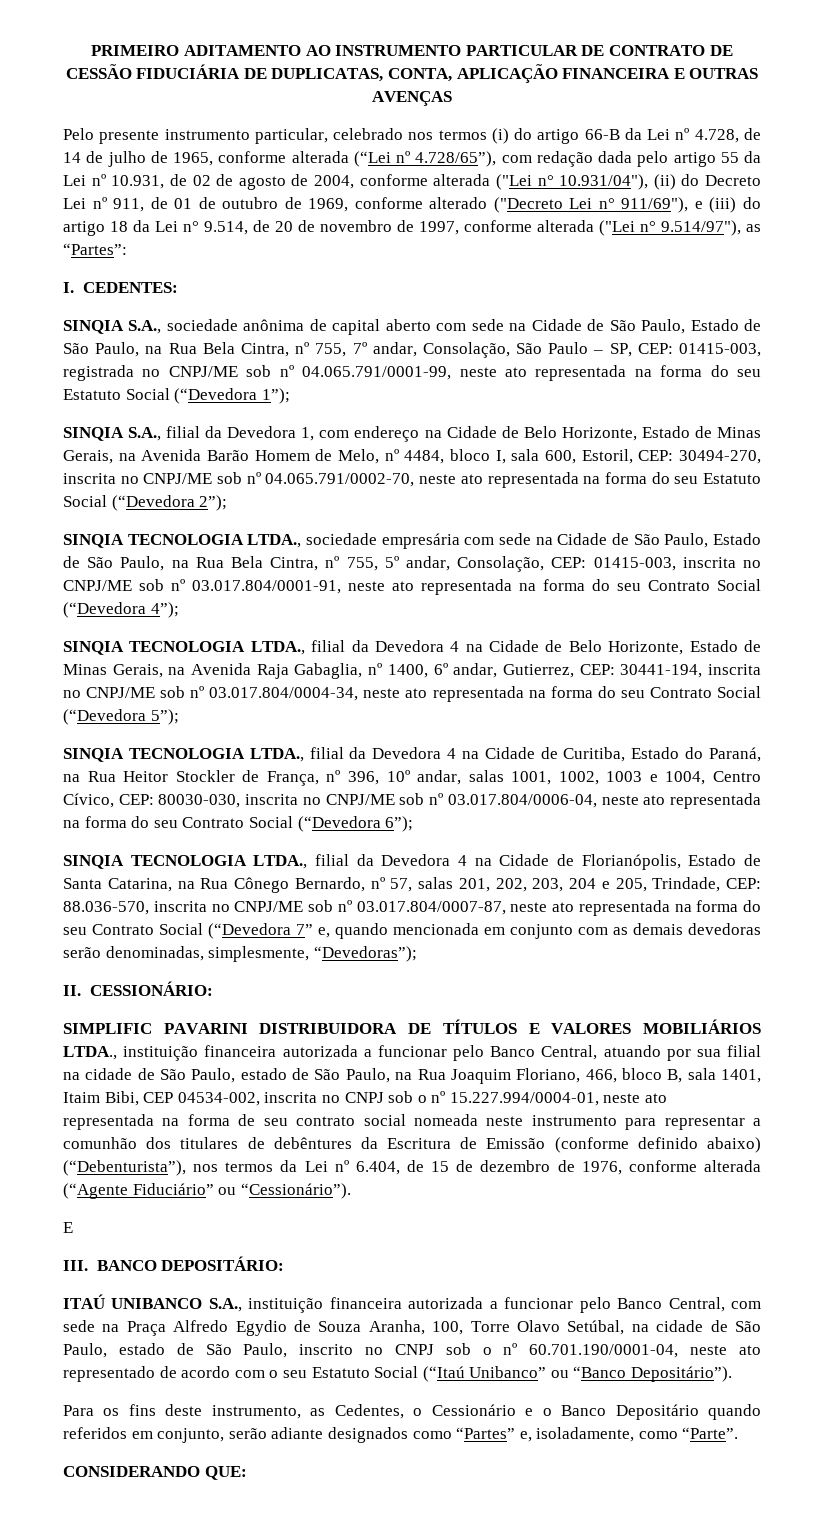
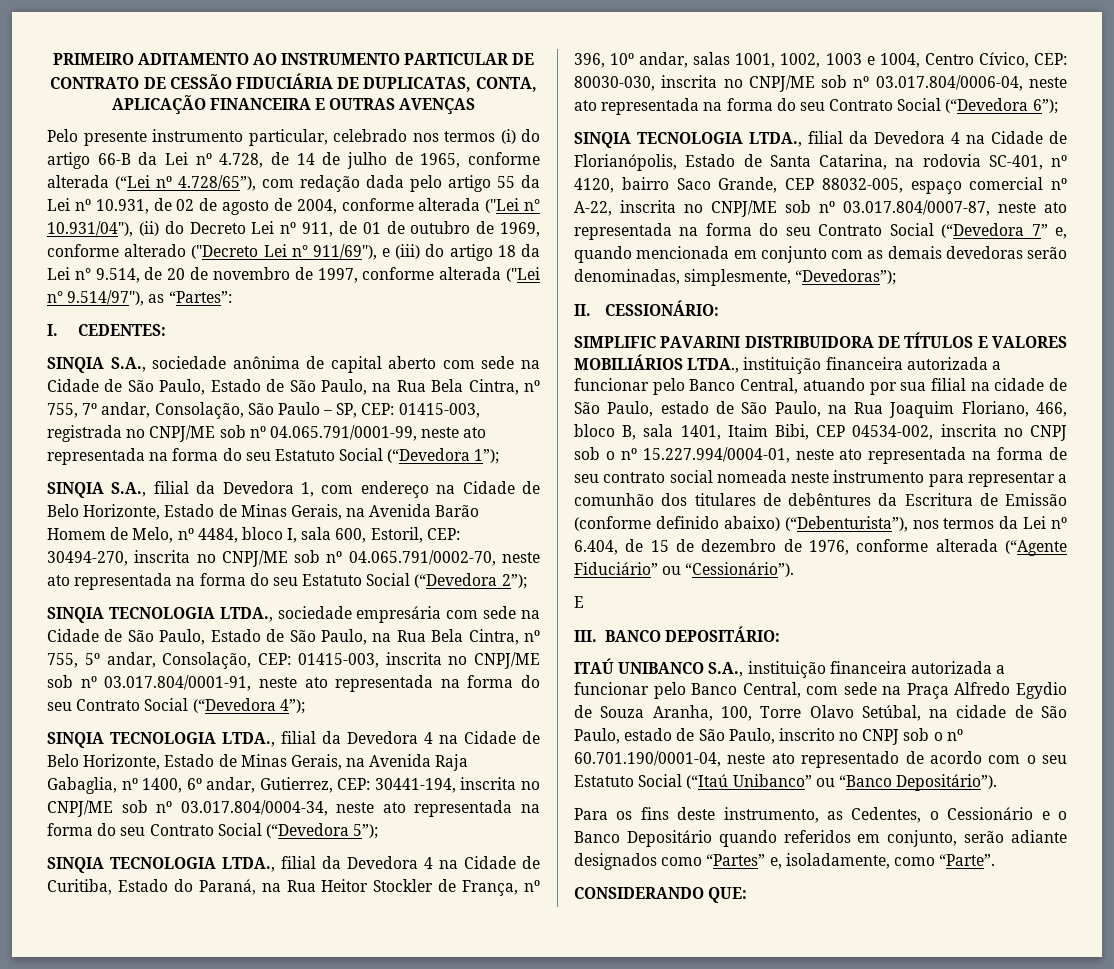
[200,877,761,893] [63,901,149,915] Rua Cônego Bernardo, nº 57, salas 201, 202, 203, 204 e 205, Trindade, CEP: 88.036-570, -> [922,154,1067,170] [574,177,1067,194] [574,201,612,216] rodovia SC-401, nº 4120, bairro Saco Grande, CEP 88032-005, espaço comercial nº A-22,

